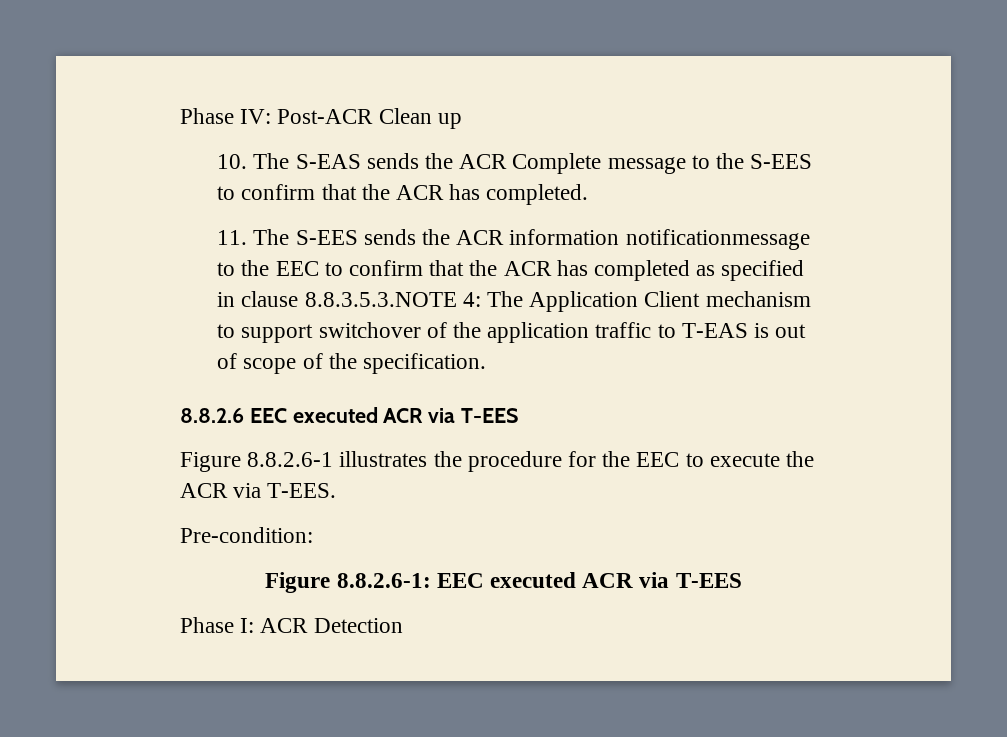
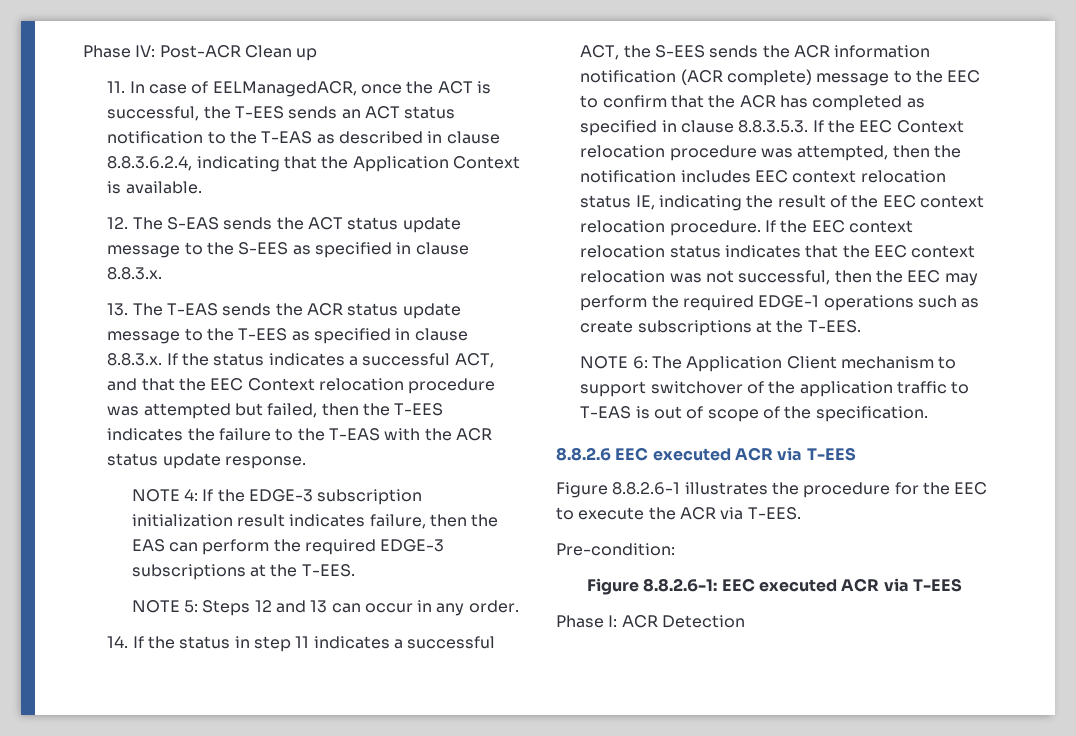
[217,154,248,169] 10. -> [107,81,491,97] [107,106,456,121] [107,131,500,144] [107,156,520,172] [107,181,202,194] [107,217,129,229] 11. In case of EELManagedACR, once the ACT is successful, the T-EES sends an ACT status notification to the T-EAS as described in clause 8.8.3.6.2.4, indicating that the Application Context is available. // 12.
[459,153,602,174] ACR Complete -> [307,217,461,233] ACT status update
[217,184,589,205] [217,229,290,245] to confirm that the ACR has completed. // 11. The -> [292,242,469,258] [107,267,163,280] [107,303,461,319] [107,328,468,344] [107,353,494,368] [107,378,496,394] [107,403,444,419] [107,428,492,441] [107,453,306,469] [131,489,423,505] [131,514,499,529] [131,539,445,555] [131,564,355,580] [131,600,519,616] [107,636,496,652] [580,45,651,60] as specified in clause 8.8.3.x. // 13. The T-EAS sends the ACR status update message to the T-EES as specified in clause 8.8.3.x. If the status indicates a successful ACT, and that the EEC Context relocation procedure was attempted but failed, then the T-EES indicates the failure to the T-EAS with the ACR status update response. // NOTE 4: If the EDGE-3 subscription initialization result indicates failure, then the EAS can perform the required EDGE-3 subscriptions at the T-EES. // NOTE 5: Steps 12 and 13 can occur in any order. // 14. If the status in step 11 indicates a successful ACT, the
[625,229,810,250] notificationmessage -> [580,69,890,86] notification (ACR complete) message
[304,292,481,307] 8.8.3.5.3.NOTE 4: -> [738,120,964,133] [580,145,961,161] [580,170,946,183] [580,195,984,211] [580,220,913,236] [580,245,976,258] [580,270,978,286] [580,295,980,311] [580,320,861,336] [580,356,648,369] 8.8.3.5.3. If the EEC Context relocation procedure was attempted, then the notification includes EEC context relocation status IE, indicating the result of the EEC context relocation procedure. If the EEC context relocation status indicates that the EEC context relocation was not successful, then the EEC may perform the required EDGE-1 operations such as create subscriptions at the T-EES. // NOTE 6:

